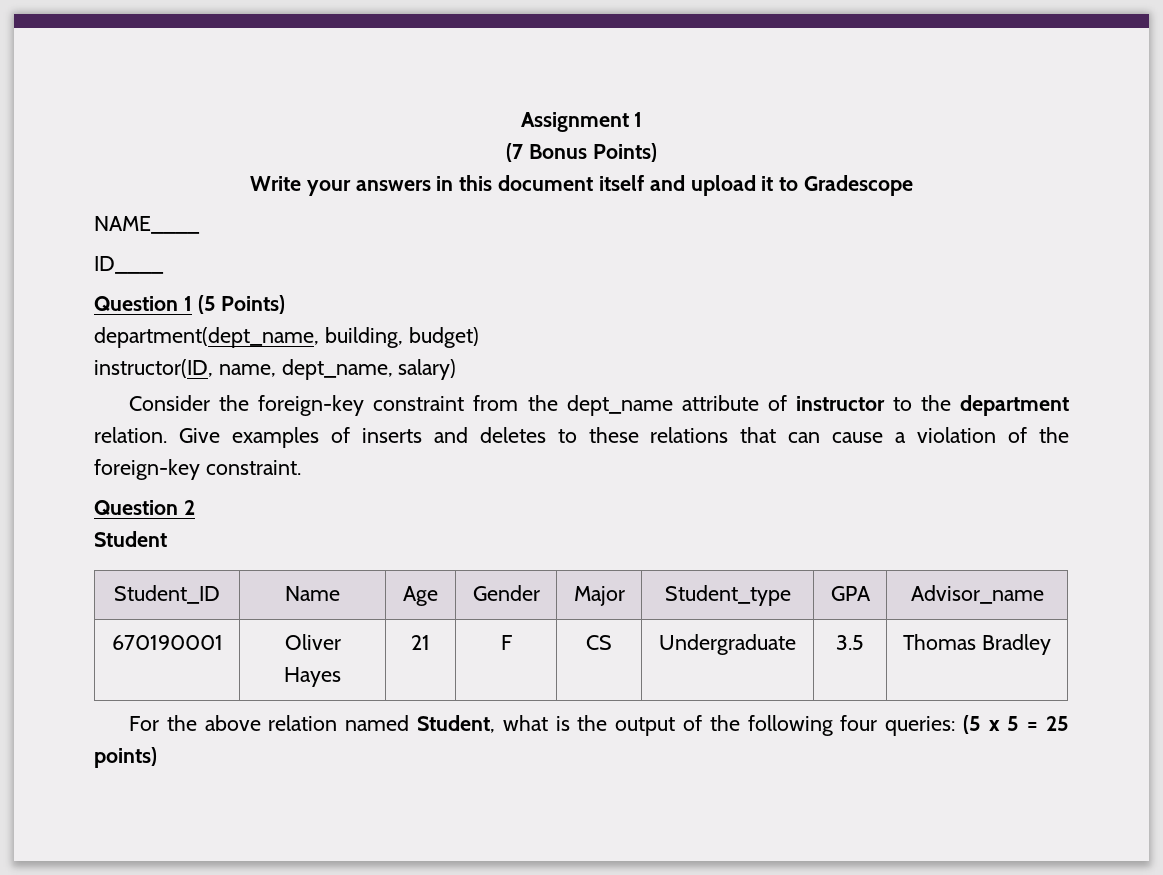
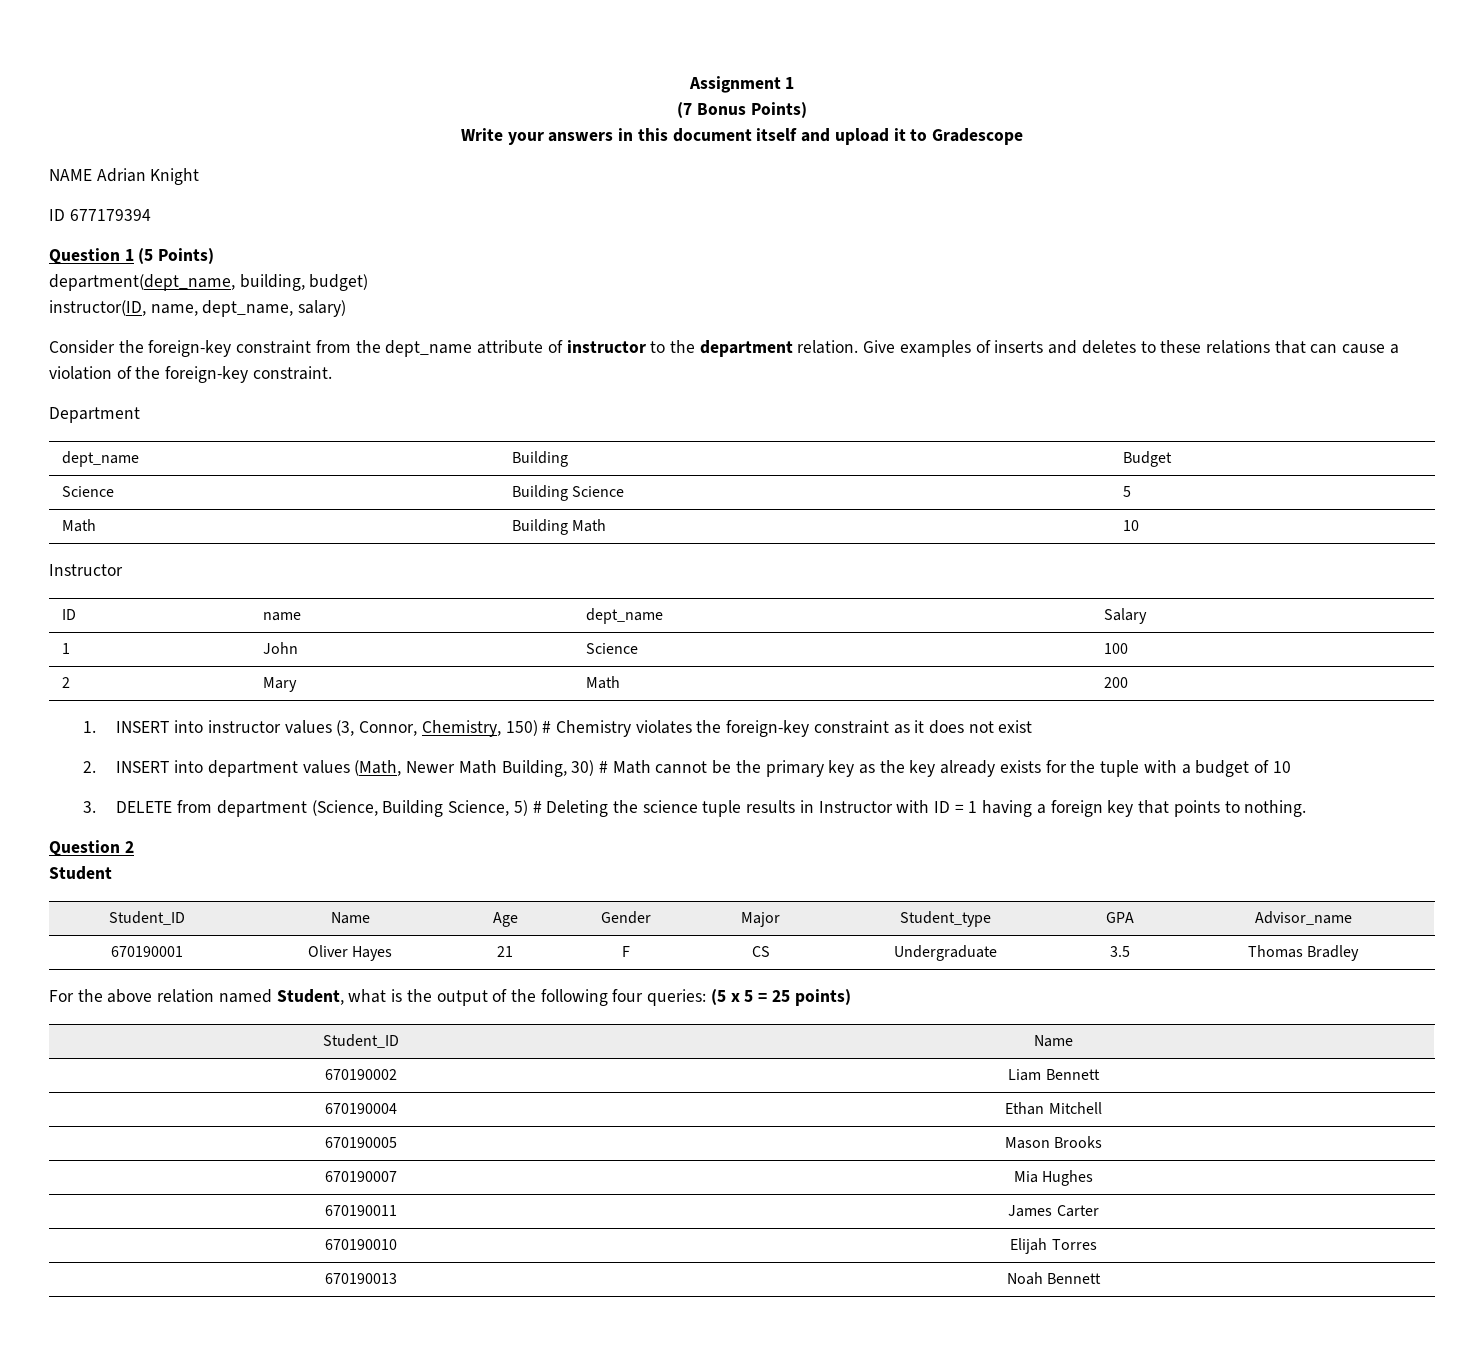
[94,216,200,234] [94,256,164,274] NAME____ // ID____ -> [49,168,200,185] [49,209,151,221] NAME Adrian Knight // ID 677179394
(301, 467) none -> [49,407,140,423] [61,451,139,467] [511,451,568,467] [1122,451,1172,467] [61,486,114,497] [511,485,624,501] [1122,486,1131,497] [61,519,96,532] [511,519,606,535] [1122,520,1139,531] [49,564,123,576] [61,609,76,620] [262,612,301,621] [585,608,663,624] [1103,608,1147,624] [61,643,70,654] [262,642,298,654] [585,643,638,654] [1103,643,1128,654] [61,677,70,688] [262,677,297,692] [585,676,620,689] [1103,677,1128,688] [82,720,1033,737] [82,760,1291,777] [82,800,1307,817] // Department // dept_name | Building | Budget // Science | Building Science | 5 // Math | Building Math | 10 // Instructor // ID | name | dept_name | Salary // 1 | John | Science | 100 // 2 | Mary | Math | 200 // 1. INSERT into instructor values (3, Connor, Chemistry, 150) # Chemistry violates the foreign-key constraint as it does not exist // 2. INSERT into department values (Math, Newer Math Building, 30) # Math cannot be the primary key as the key already exists for the tuple with a budget of 10 // 3. DELETE from department (Science, Building Science, 5) # Deleting the science tuple results in Instructor with ID = 1 having a foreign key that points to nothing.
(157, 757) none -> [323,1034,399,1048] [1034,1035,1073,1047] [325,1069,397,1080] [1008,1069,1100,1081] [325,1103,397,1114] [1005,1102,1102,1115] [325,1137,397,1148] [1004,1136,1103,1149] [325,1171,397,1182] [1013,1170,1094,1186] [325,1205,397,1216] [1008,1205,1099,1217] [325,1239,397,1250] [1010,1238,1097,1254] [325,1273,397,1284] [1006,1272,1102,1285] // Student_ID | Name // 670190002 | Liam Bennett // 670190004 | Ethan Mitchell // 670190005 | Mason Brooks // 670190007 | Mia Hughes // 670190011 | James Carter // 670190010 | Elijah Torres // 670190013 | Noah Bennett

